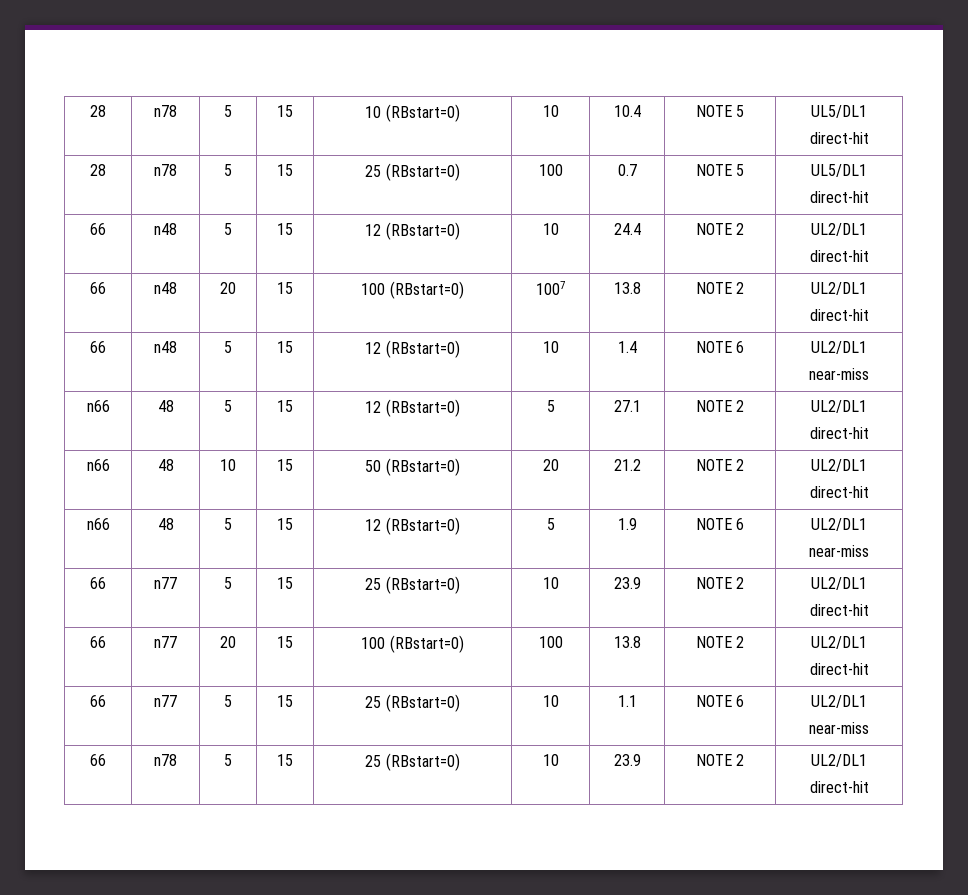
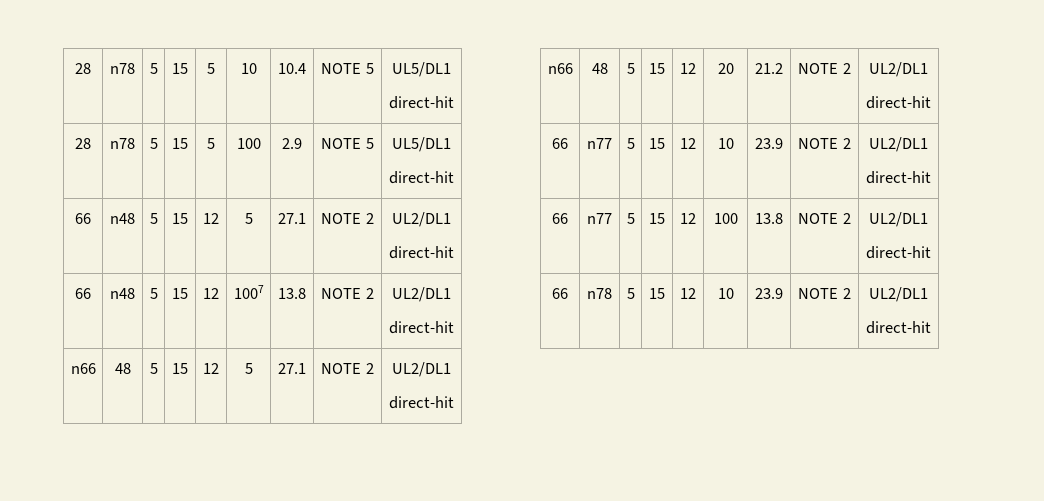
[90,105,106,117] [154,105,177,117] [224,105,232,117] [277,105,293,117] [365,104,460,122] 28 | n78 | 5 | 15 | 10 (RBstart=0) -> [75,63,91,74] [110,63,135,74] [149,63,158,74] [172,63,188,74] [207,63,215,74] 28 | n78 | 5 | 15 | 5
[365,163,460,181] [538,164,563,176] [617,164,637,176] 25 (RBstart=0) | 100 | 0.7 -> [207,138,215,149] [236,138,261,149] [282,138,302,149] 5 | 100 | 2.9
[385,222,460,240] [542,223,559,235] [613,223,641,235] [695,223,745,235] [811,223,867,236] [809,250,869,262] [90,282,106,294] [154,282,177,294] [220,282,236,294] [277,282,293,294] [361,281,464,299] [536,281,565,295] [613,282,641,294] (RBstart=0) | 10 | 24.4 | NOTE 2 | UL2/DL1 // direct-hit // 66 | n48 | 20 | 15 | 100 (RBstart=0) | 1007 | 13.8 -> [244,213,253,224] [278,213,306,224] | 5 | 27.1
[385,340,460,358] [542,341,559,353] [617,341,637,353] [695,341,745,353] [811,341,867,354] [809,368,869,380] [86,400,110,412] [157,400,174,412] [224,400,232,412] [277,400,293,412] [365,399,460,417] [546,400,555,412] [613,400,641,412] [695,400,745,412] [811,400,867,413] [809,427,869,439] [86,459,110,471] [157,459,174,471] [220,459,236,471] [277,459,293,471] [365,458,460,476] [542,459,559,471] [613,459,641,471] [695,459,745,471] [811,459,867,472] [809,486,869,498] [86,518,110,530] [157,518,174,530] [224,518,232,530] [277,518,293,530] [365,517,460,535] [546,518,555,530] [617,518,637,530] [695,518,745,530] [811,518,867,531] [809,545,869,557] [90,577,106,589] [154,577,177,589] [224,577,232,589] [277,577,293,589] [365,576,460,594] (RBstart=0) | 10 | 1.4 | NOTE 6 | UL2/DL1 // near-miss // n66 | 48 | 5 | 15 | 12 (RBstart=0) | 5 | 27.1 | NOTE 2 | UL2/DL1 // direct-hit // n66 | 48 | 10 | 15 | 50 (RBstart=0) | 20 | 21.2 | NOTE 2 | UL2/DL1 // direct-hit // n66 | 48 | 5 | 15 | 12 (RBstart=0) | 5 | 1.9 | NOTE 6 | UL2/DL1 // near-miss // 66 | n77 | 5 | 15 | 25 (RBstart=0) -> [233,285,264,299] [278,288,306,299] [321,288,374,299] [392,287,451,302] [389,321,454,334] [70,363,96,374] [114,363,131,374] [149,363,158,374] [172,363,188,374] [203,363,219,374] [244,363,253,374] [278,363,306,374] [321,363,374,374] [392,362,451,377] [389,396,454,409] [547,63,573,74] [591,63,608,74] [626,63,635,74] [649,63,665,74] [680,63,696,74] [717,63,734,74] [755,63,783,74] [798,63,851,74] [869,62,928,77] [866,96,931,109] [552,138,568,149] [587,138,612,149] [626,138,635,149] [649,138,665,149] [680,138,696,149] | 1007 | 13.8 | NOTE 2 | UL2/DL1 // direct-hit // n66 | 48 | 5 | 15 | 12 | 5 | 27.1 | NOTE 2 | UL2/DL1 // direct-hit // n66 | 48 | 5 | 15 | 12 | 20 | 21.2 | NOTE 2 | UL2/DL1 // direct-hit // 66 | n77 | 5 | 15 | 12
[220,636,236,648] [277,636,293,648] [361,635,464,653] 20 | 15 | 100 (RBstart=0) -> [626,213,635,224] [649,213,665,224] [680,213,696,224] 5 | 15 | 12
[90,695,106,707] [154,695,177,707] [224,695,232,707] [277,695,293,707] [365,694,460,712] [542,695,559,707] [617,695,637,707] [695,695,745,707] [811,695,867,708] [809,722,869,734] // 66 | n77 | 5 | 15 | 25 (RBstart=0) | 10 | 1.1 | NOTE 6 | UL2/DL1 // near-miss -> (931, 252) none
[365,753,460,771] 25 (RBstart=0) -> [680,288,696,299] 12

